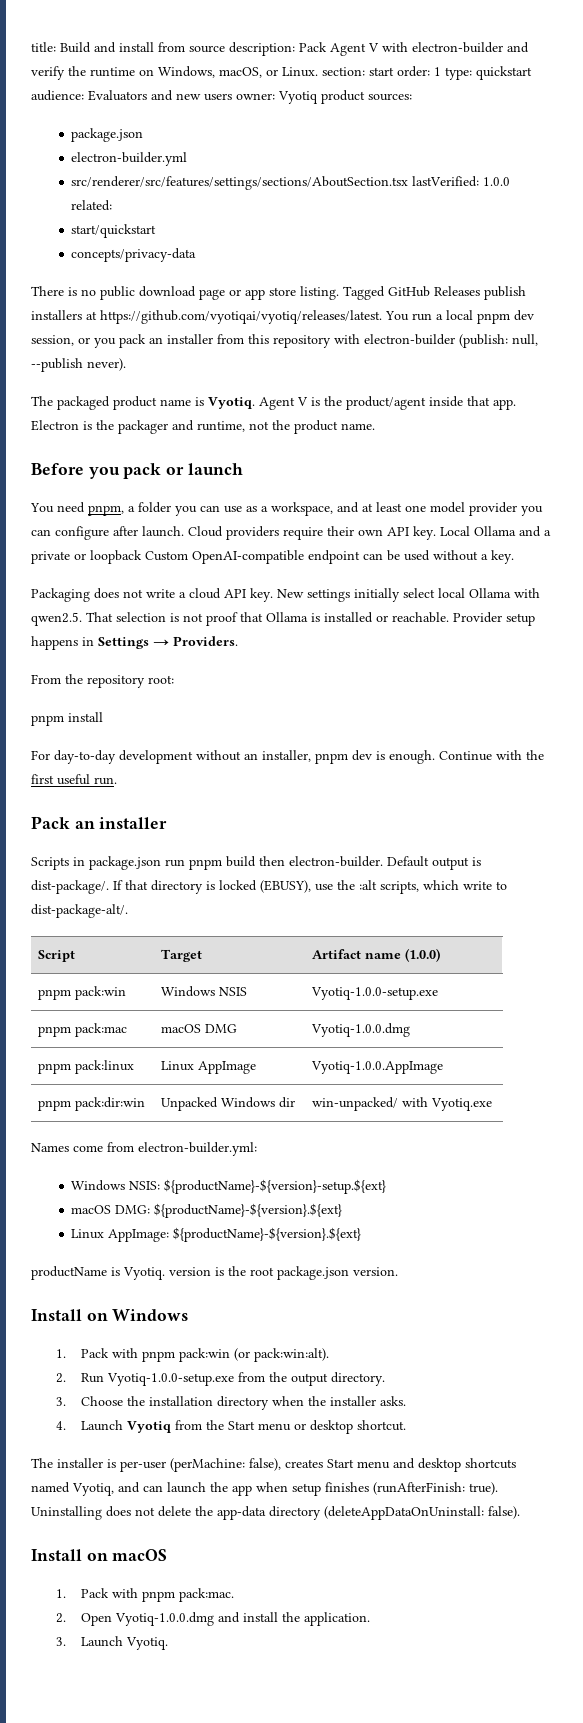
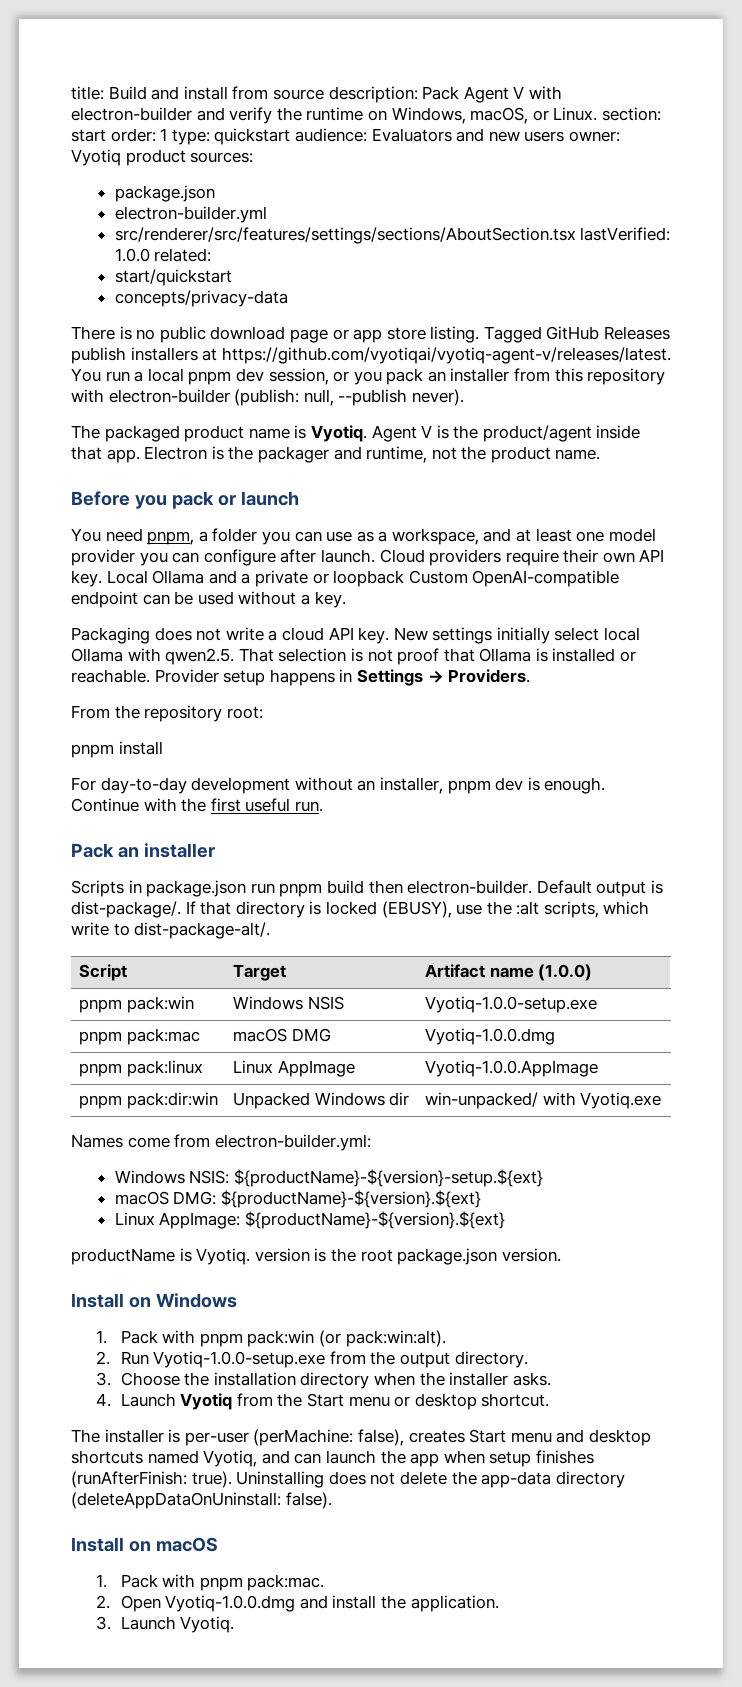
[100,310,382,324] https://github.com/vyotiqai/vyotiq/releases/latest. -> [221,347,671,364] https://github.com/vyotiqai/vyotiq-agent-v/releases/latest.

